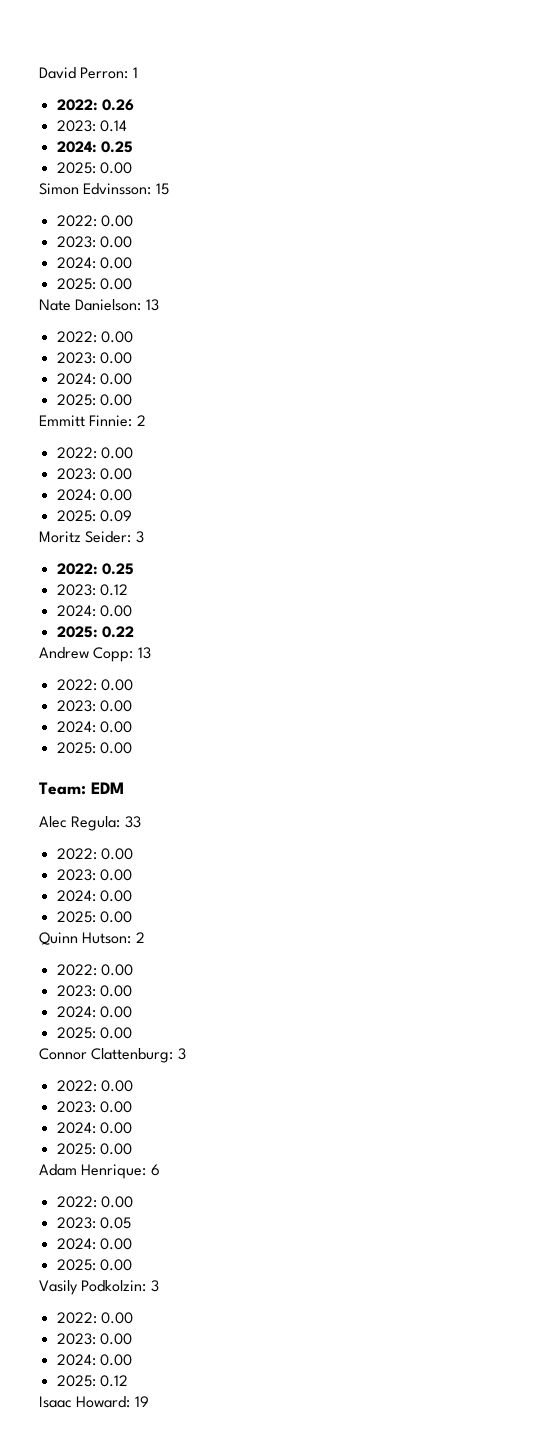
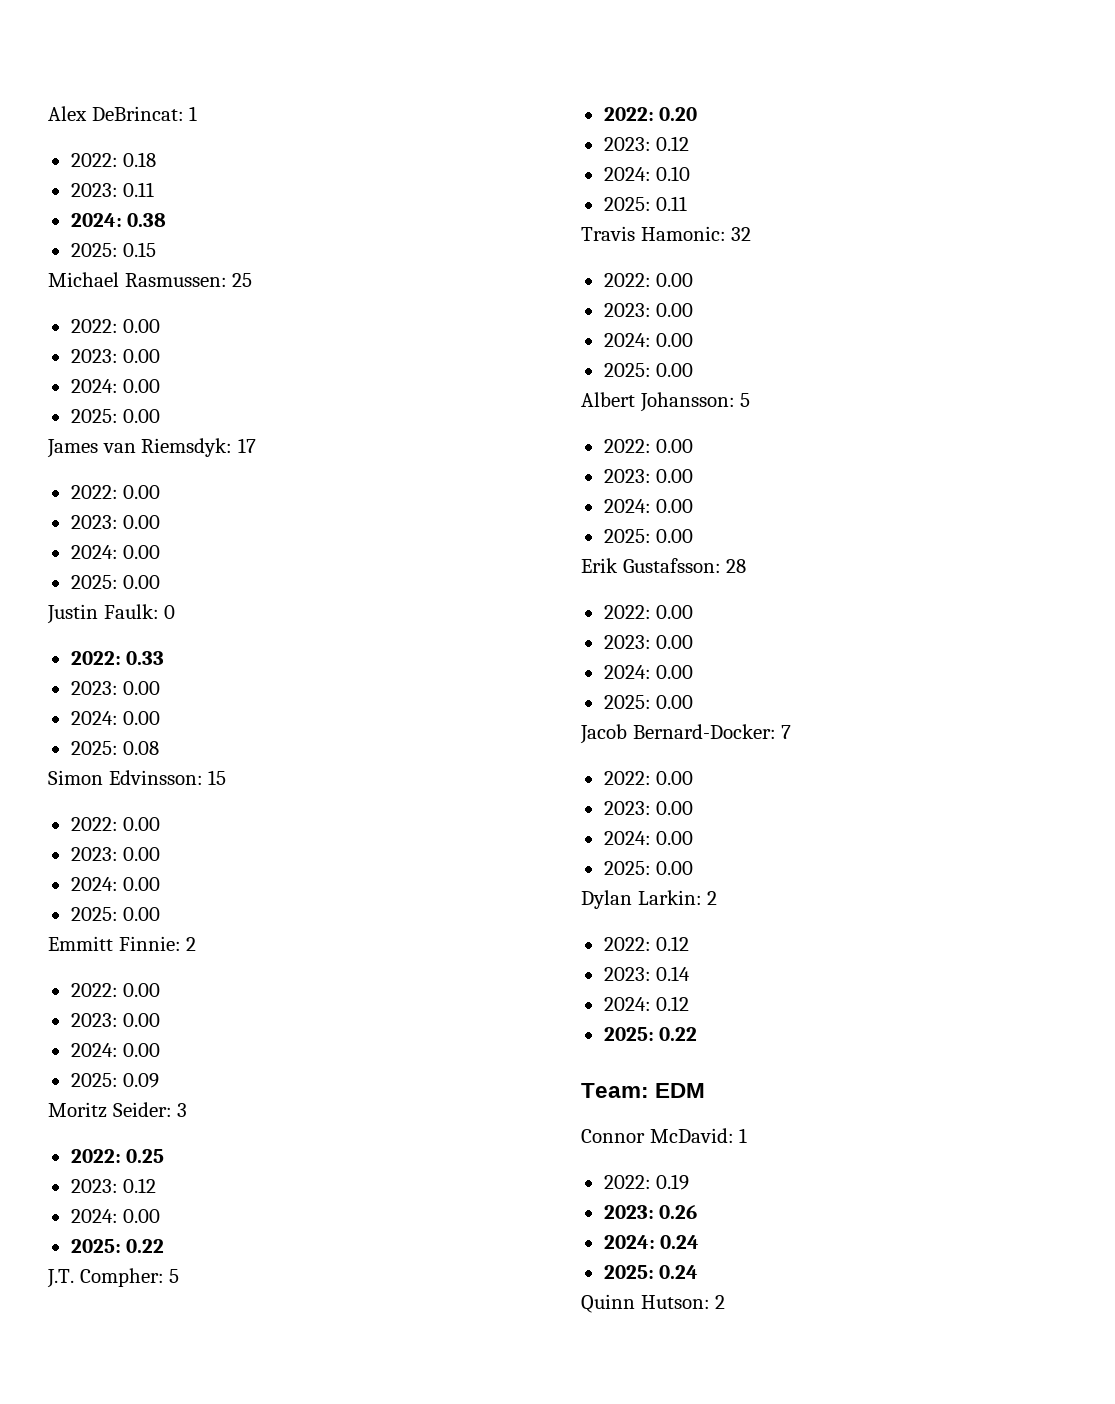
[39,67,138,79] [56,99,134,111] [56,120,127,132] [56,141,133,153] [56,162,132,174] [39,183,169,195] [56,215,133,227] [56,236,132,248] [56,257,132,269] [56,278,132,290] [39,299,159,311] David Perron: 1 // 2022: 0.26 // 2023: 0.14 // 2024: 0.25 // 2025: 0.00 // Simon Edvinsson: 15 // 2022: 0.00 // 2023: 0.00 // 2024: 0.00 // 2025: 0.00 // Nate Danielson: 13 -> [48,106,198,121] [70,152,157,167] [70,182,155,197] [70,213,167,227] [70,242,157,257] [48,272,253,287] [70,319,161,333] [70,349,161,363] [70,379,161,393] [70,409,161,423] [47,438,256,458] [70,485,161,499] [70,515,161,529] [70,545,161,559] [70,575,161,589] [47,604,176,624] [70,651,165,665] [70,681,161,695] [70,711,161,725] [70,741,160,755] [48,770,227,785] Alex DeBrincat: 1 // 2022: 0.18 // 2023: 0.11 // 2024: 0.38 // 2025: 0.15 // Michael Rasmussen: 25 // 2022: 0.00 // 2023: 0.00 // 2024: 0.00 // 2025: 0.00 // James van Riemsdyk: 17 // 2022: 0.00 // 2023: 0.00 // 2024: 0.00 // 2025: 0.00 // Justin Faulk: 0 // 2022: 0.33 // 2023: 0.00 // 2024: 0.00 // 2025: 0.08 // Simon Edvinsson: 15
[39,647,151,662] [56,679,133,691] [56,700,132,712] [56,721,132,733] [56,742,132,754] [39,782,124,795] [39,816,141,831] [56,848,133,860] [56,869,132,881] [56,890,132,902] [56,911,132,923] [39,932,145,945] [56,964,133,976] [56,985,132,997] [56,1006,132,1018] [56,1027,132,1039] [39,1048,186,1063] [56,1080,133,1092] [56,1101,132,1113] [56,1122,132,1134] [56,1143,132,1155] [39,1164,160,1179] [56,1196,133,1208] [56,1217,131,1229] [56,1238,132,1250] [56,1259,132,1271] [39,1280,159,1295] [56,1312,133,1324] [56,1333,132,1345] [56,1354,132,1366] [56,1375,128,1387] [39,1396,149,1408] Andrew Copp: 13 // 2022: 0.00 // 2023: 0.00 // 2024: 0.00 // 2025: 0.00 // Team: EDM // Alec Regula: 33 // 2022: 0.00 // 2023: 0.00 // 2024: 0.00 // 2025: 0.00 // Quinn Hutson: 2 // 2022: 0.00 // 2023: 0.00 // 2024: 0.00 // 2025: 0.00 // Connor Clattenburg: 3 // 2022: 0.00 // 2023: 0.00 // 2024: 0.00 // 2025: 0.00 // Adam Henrique: 6 // 2022: 0.00 // 2023: 0.05 // 2024: 0.00 // 2025: 0.00 // Vasily Podkolzin: 3 // 2022: 0.00 // 2023: 0.00 // 2024: 0.00 // 2025: 0.12 // Isaac Howard: 19 -> [47,1268,180,1288] [603,107,698,121] [603,136,690,151] [603,166,691,181] [603,196,688,211] [581,226,752,241] [603,273,694,287] [603,303,694,317] [603,333,694,347] [603,363,694,377] [581,392,751,412] [603,439,694,453] [603,469,694,483] [603,499,694,513] [603,529,694,543] [581,558,747,573] [603,605,694,619] [603,635,694,649] [603,665,694,679] [603,695,694,709] [580,724,792,744] [603,771,694,785] [603,801,694,815] [603,831,694,845] [603,861,694,875] [581,890,718,909] [603,936,690,951] [603,966,691,981] [603,996,690,1011] [603,1027,698,1041] [581,1083,706,1098] [581,1128,748,1143] [603,1174,690,1190] [603,1205,698,1219] [603,1235,700,1249] [603,1265,699,1279] [581,1294,726,1313] J.T. Compher: 5 // 2022: 0.20 // 2023: 0.12 // 2024: 0.10 // 2025: 0.11 // Travis Hamonic: 32 // 2022: 0.00 // 2023: 0.00 // 2024: 0.00 // 2025: 0.00 // Albert Johansson: 5 // 2022: 0.00 // 2023: 0.00 // 2024: 0.00 // 2025: 0.00 // Erik Gustafsson: 28 // 2022: 0.00 // 2023: 0.00 // 2024: 0.00 // 2025: 0.00 // Jacob Bernard-Docker: 7 // 2022: 0.00 // 2023: 0.00 // 2024: 0.00 // 2025: 0.00 // Dylan Larkin: 2 // 2022: 0.12 // 2023: 0.14 // 2024: 0.12 // 2025: 0.22 // Team: EDM // Connor McDavid: 1 // 2022: 0.19 // 2023: 0.26 // 2024: 0.24 // 2025: 0.24 // Quinn Hutson: 2

